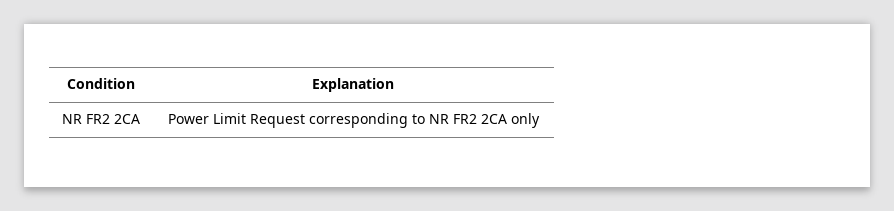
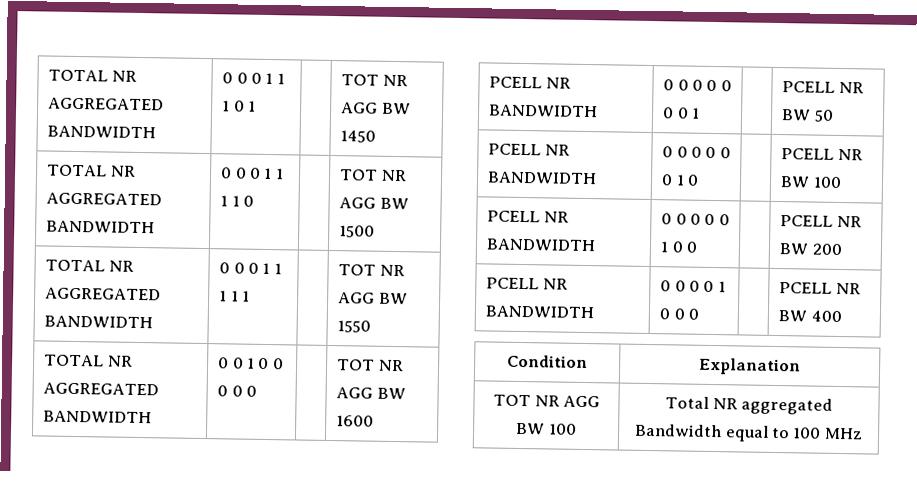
[67,78,135,89] [312,78,394,92] [62,114,140,124] [167,113,540,128] Condition | Explanation // NR FR2 2CA | Power Limit Request corresponding to NR FR2 2CA only -> [48,69,137,82] [48,97,165,111] [47,125,157,139] [222,72,285,85] [222,100,256,112] [341,74,408,87] [341,102,411,115] [340,130,377,143] [47,164,136,177] [46,192,163,206] [46,220,156,234] [220,167,284,180] [220,195,254,207] [339,169,407,182] [339,197,409,210] [339,225,376,238] [45,259,134,272] [45,287,162,301] [44,315,154,329] [219,262,282,275] [219,290,250,302] [338,264,405,277] [338,292,408,305] [337,320,372,333] [44,354,133,367] [43,382,160,396] [43,410,153,424] [218,357,284,370] [217,385,257,397] [336,359,404,372] [336,387,406,400] [336,415,375,427] [489,76,571,89] [489,104,599,118] [663,79,732,92] [662,107,700,119] [782,81,864,94] [781,109,834,122] [488,143,570,156] [487,171,598,185] [662,146,731,159] [661,174,699,186] [781,148,863,161] [780,176,842,188] [487,210,569,223] [486,238,597,252] [661,213,730,226] [660,241,698,253] [780,215,862,228] [779,243,843,256] [486,277,568,290] [485,305,596,319] [660,280,726,293] [659,308,699,320] [779,282,861,295] [778,310,842,323] [507,354,588,369] [698,357,801,376] [493,394,600,408] [516,422,577,435] [665,396,833,415] [634,423,863,442] TOTAL NR AGGREGATED BANDWIDTH | 0 0 0 1 1 1 0 1 | | TOT NR AGG BW 1450 // TOTAL NR AGGREGATED BANDWIDTH | 0 0 0 1 1 1 1 0 | | TOT NR AGG BW 1500 // TOTAL NR AGGREGATED BANDWIDTH | 0 0 0 1 1 1 1 1 | | TOT NR AGG BW 1550 // TOTAL NR AGGREGATED BANDWIDTH | 0 0 1 0 0 0 0 0 | | TOT NR AGG BW 1600 // PCELL NR BANDWIDTH | 0 0 0 0 0 0 0 1 | | PCELL NR BW 50 // PCELL NR BANDWIDTH | 0 0 0 0 0 0 1 0 | | PCELL NR BW 100 // PCELL NR BANDWIDTH | 0 0 0 0 0 1 0 0 | | PCELL NR BW 200 // PCELL NR BANDWIDTH | 0 0 0 0 1 0 0 0 | | PCELL NR BW 400 // Condition | Explanation // TOT NR AGG BW 100 | Total NR aggregated Bandwidth equal to 100 MHz

